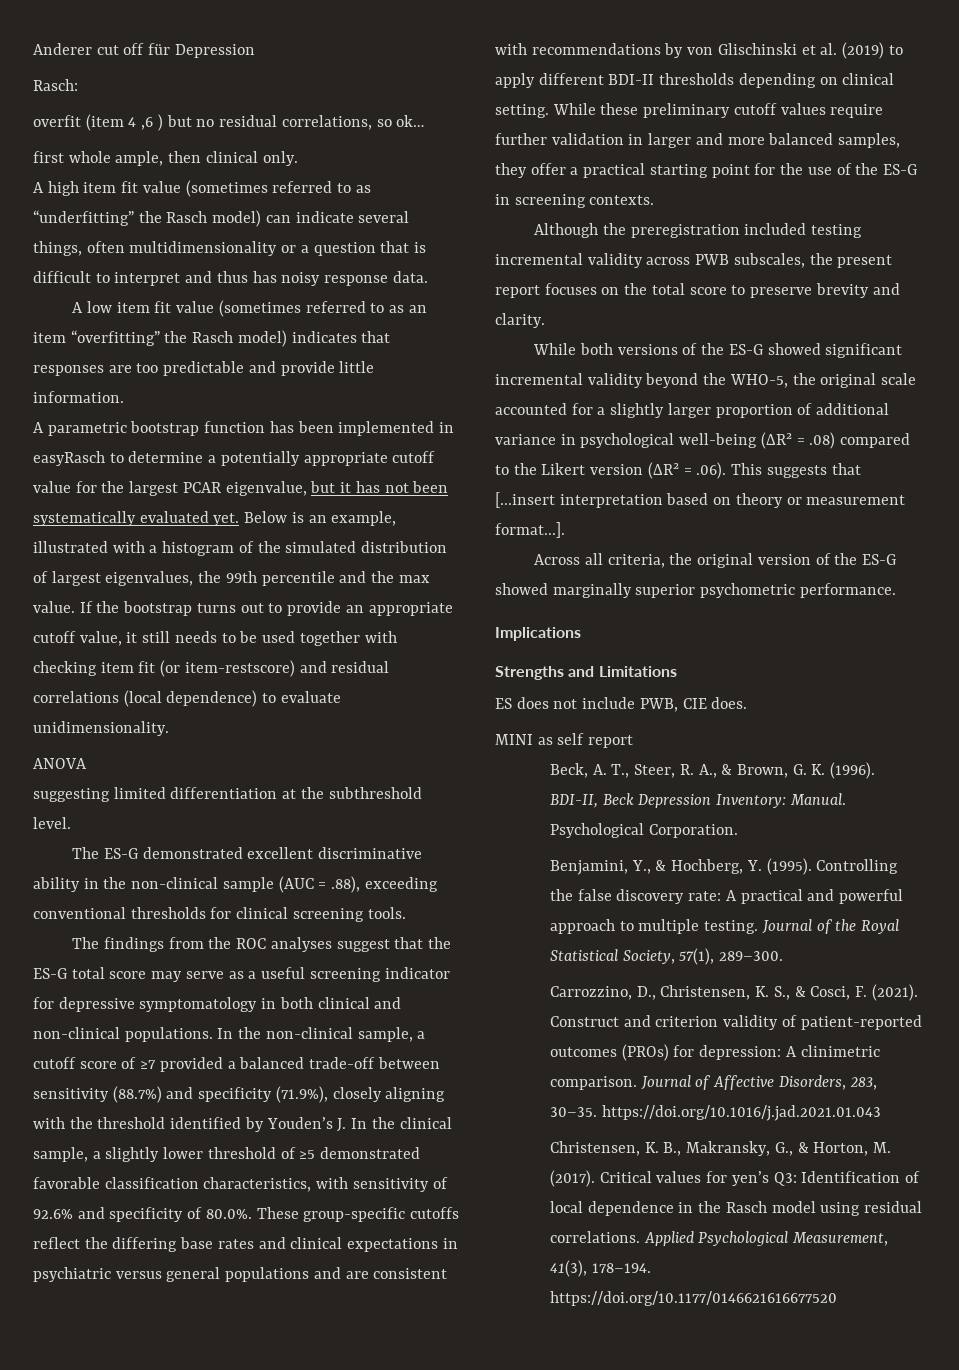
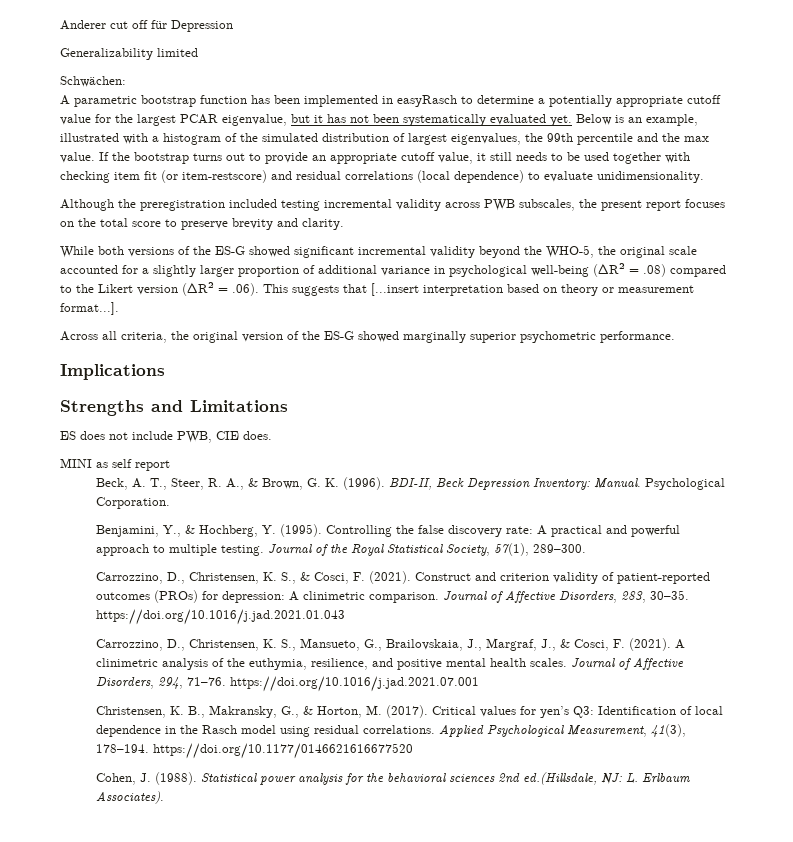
[33,79,78,91] [33,114,425,131] [33,151,298,166] [33,180,371,197] [33,210,410,227] [33,241,427,256] [33,271,428,286] [72,300,427,317] [33,330,391,347] [33,361,375,376] [33,391,124,403] Rasch: // overfit (item 4 ,6 ) but no residual correlations, so ok… // first whole ample, then clinical only. // A high item fit value (sometimes referred to as “underfitting” the Rasch model) can indicate several things, often multidimensionality or a question that is difficult to interpret and thus has noisy response data. // A low item fit value (sometimes referred to as an item “overfitting” the Rasch model) indicates that responses are too predictable and provide little information. -> [60,48,198,60] [60,76,126,87] Generalizability limited // Schwächen:
[33,758,87,769] [33,787,422,802] [33,817,71,829] [72,847,423,859] [33,876,438,893] [33,907,406,922] [72,937,452,952] [33,967,450,982] [33,997,402,1012] [33,1027,426,1042] [33,1057,440,1072] [33,1086,446,1103] [33,1117,452,1132] [33,1147,421,1162] [33,1177,448,1192] [33,1207,460,1222] [33,1237,458,1252] [33,1267,448,1282] [495,42,903,59] [495,73,895,88] [495,103,884,118] [495,133,901,148] [495,163,917,178] [495,194,655,208] // ANOVA // suggesting limited differentiation at the subthreshold level. // The ES-G demonstrated excellent discriminative ability in the non-clinical sample (AUC = .88), exceeding conventional thresholds for clinical screening tools. // The findings from the ROC analyses suggest that the ES-G total score may serve as a useful screening indicator for depressive symptomatology in both clinical and non-clinical populations. In the non-clinical sample, a cutoff score of ≥7 provided a balanced trade-off between sensitivity (88.7%) and specificity (71.9%), closely aligning with the threshold identified by Youden’s J. In the clinical sample, a slightly lower threshold of ≥5 demonstrated favorable classification characteristics, with sensitivity of 92.6% and specificity of 80.0%. These group-specific cutoffs reflect the differing base rates and clinical expectations in psychiatric versus general populations and are consistent with recommendations by von Glischinski et al. (2019) to apply different BDI-II thresholds depending on clinical setting. While these preliminary cutoff values require further validation in larger and more balanced samples, they offer a practical starting point for the use of the ES-G in screening contexts. -> (704, 177) none
(881, 1113) none -> [95,638,685,651] [95,657,684,670] [95,676,479,692] // Carrozzino, D., Christensen, K. S., Mansueto, G., Brailovskaia, J., Margraf, J., & Cosci, F. (2021). A clinimetric analysis of the euthymia, resilience, and positive mental health scales. Journal of Affective Disorders, 294, 71–76. https://doi.org/10.1016/j.jad.2021.07.001
(837, 1298) none -> [95,772,690,785] [95,791,164,804] // Cohen, J. (1988). Statistical power analysis for the behavioral sciences 2nd ed.(Hillsdale, NJ: L. Erlbaum Associates).

